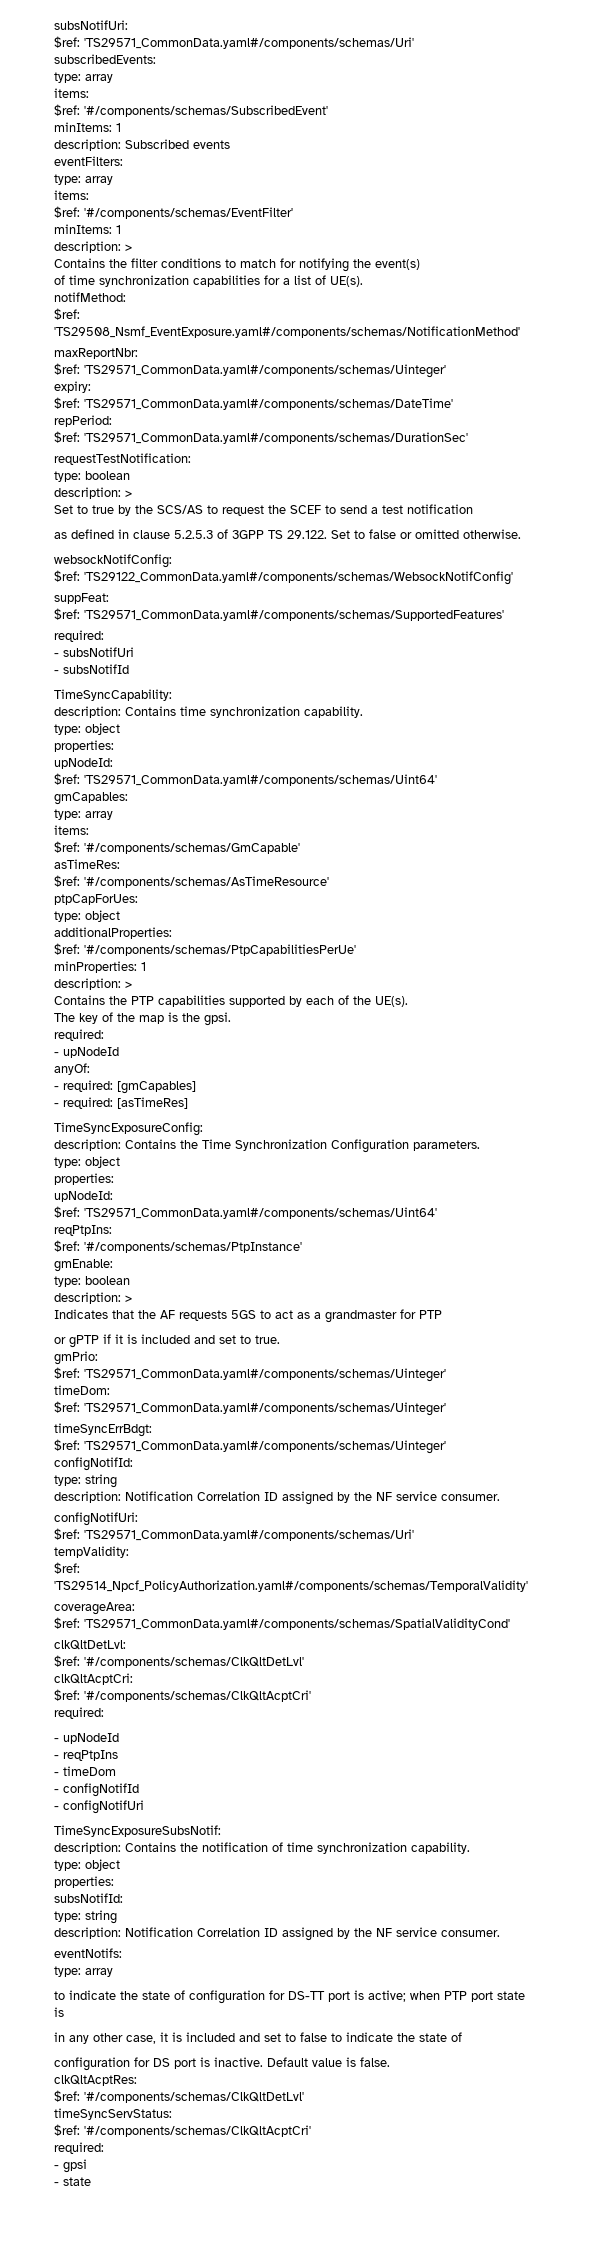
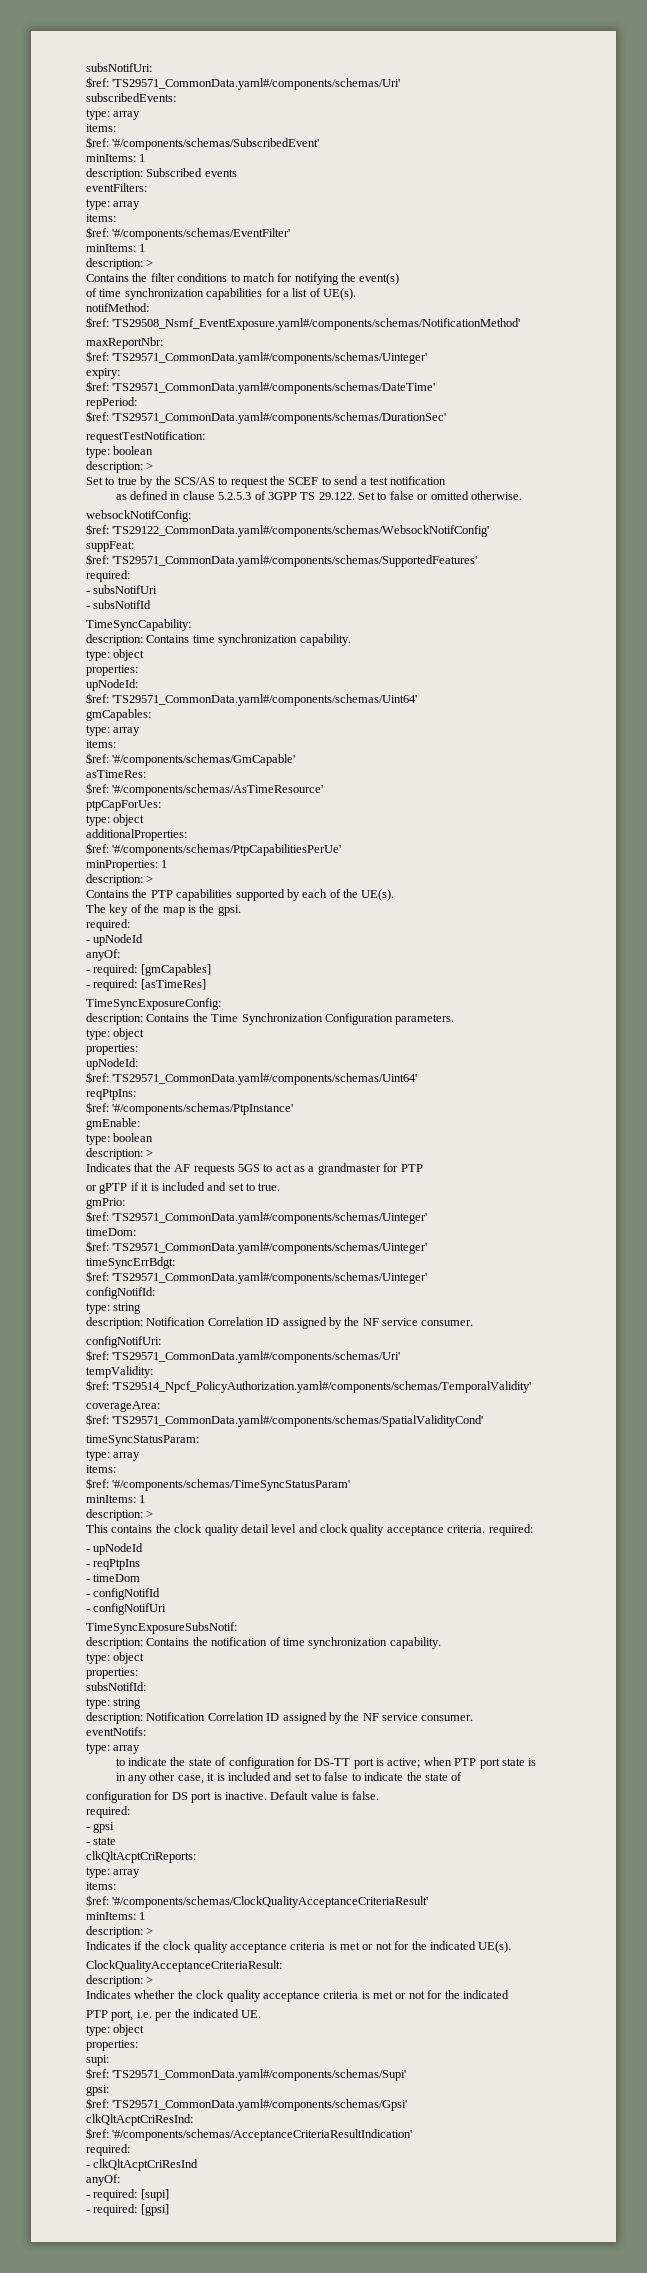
[54,1640,126,1650] [54,1655,304,1668] [54,1673,133,1685] [54,1689,311,1702] clkQltDetLvl: // $ref: '#/components/schemas/ClkQltDetLvl' // clkQltAcptCri: // $ref: '#/components/schemas/ClkQltAcptCri' // -> [86,1435,199,1446] [86,1450,141,1461] [86,1465,116,1473] [86,1478,351,1491] [86,1495,146,1503] [86,1509,154,1521] [86,1524,486,1536] timeSyncStatusParam: // type: array // items: // $ref: '#/components/schemas/TimeSyncStatusParam' // minItems: 1 // description: > // This contains the clock quality detail level and clock quality acceptance criteria.
[54,2075,137,2086] [54,2090,304,2103] [54,2108,172,2120] [54,2124,311,2137] // clkQltAcptRes: // $ref: '#/components/schemas/ClkQltDetLvl' // timeSyncServStatus: // $ref: '#/components/schemas/ClkQltAcptCri' -> (380, 1795) none
(91, 2181) none -> [86,1851,196,1863] [86,1867,141,1878] [86,1882,116,1890] [86,1895,429,1908] [86,1912,146,1920] [86,1926,154,1938] [86,1941,512,1953] [86,1960,282,1972] [86,1975,154,1987] [86,1990,509,2002] [86,2009,262,2021] [86,2024,145,2036] [86,2040,138,2051] [86,2055,109,2066] [86,2068,407,2081] [86,2085,109,2096] [86,2098,408,2111] [86,2114,193,2126] [86,2128,413,2141] [86,2144,130,2156] [86,2159,199,2171] [86,2174,120,2186] [86,2189,169,2201] [86,2204,169,2216] // clkQltAcptCriReports: // type: array // items: // $ref: '#/components/schemas/ClockQualityAcceptanceCriteriaResult' // minItems: 1 // description: > // Indicates if the clock quality acceptance criteria is met or not for the indicated UE(s). // ClockQualityAcceptanceCriteriaResult: // description: > // Indicates whether the clock quality acceptance criteria is met or not for the indicated // PTP port, i.e. per the indicated UE. // type: object // properties: // supi: // $ref: 'TS29571_CommonData.yaml#/components/schemas/Supi' // gpsi: // $ref: 'TS29571_CommonData.yaml#/components/schemas/Gpsi' // clkQltAcptCriResInd: // $ref: '#/components/schemas/AcceptanceCriteriaResultIndication' // required: // - clkQltAcptCriResInd // anyOf: // - required: [supi] // - required: [gpsi]

